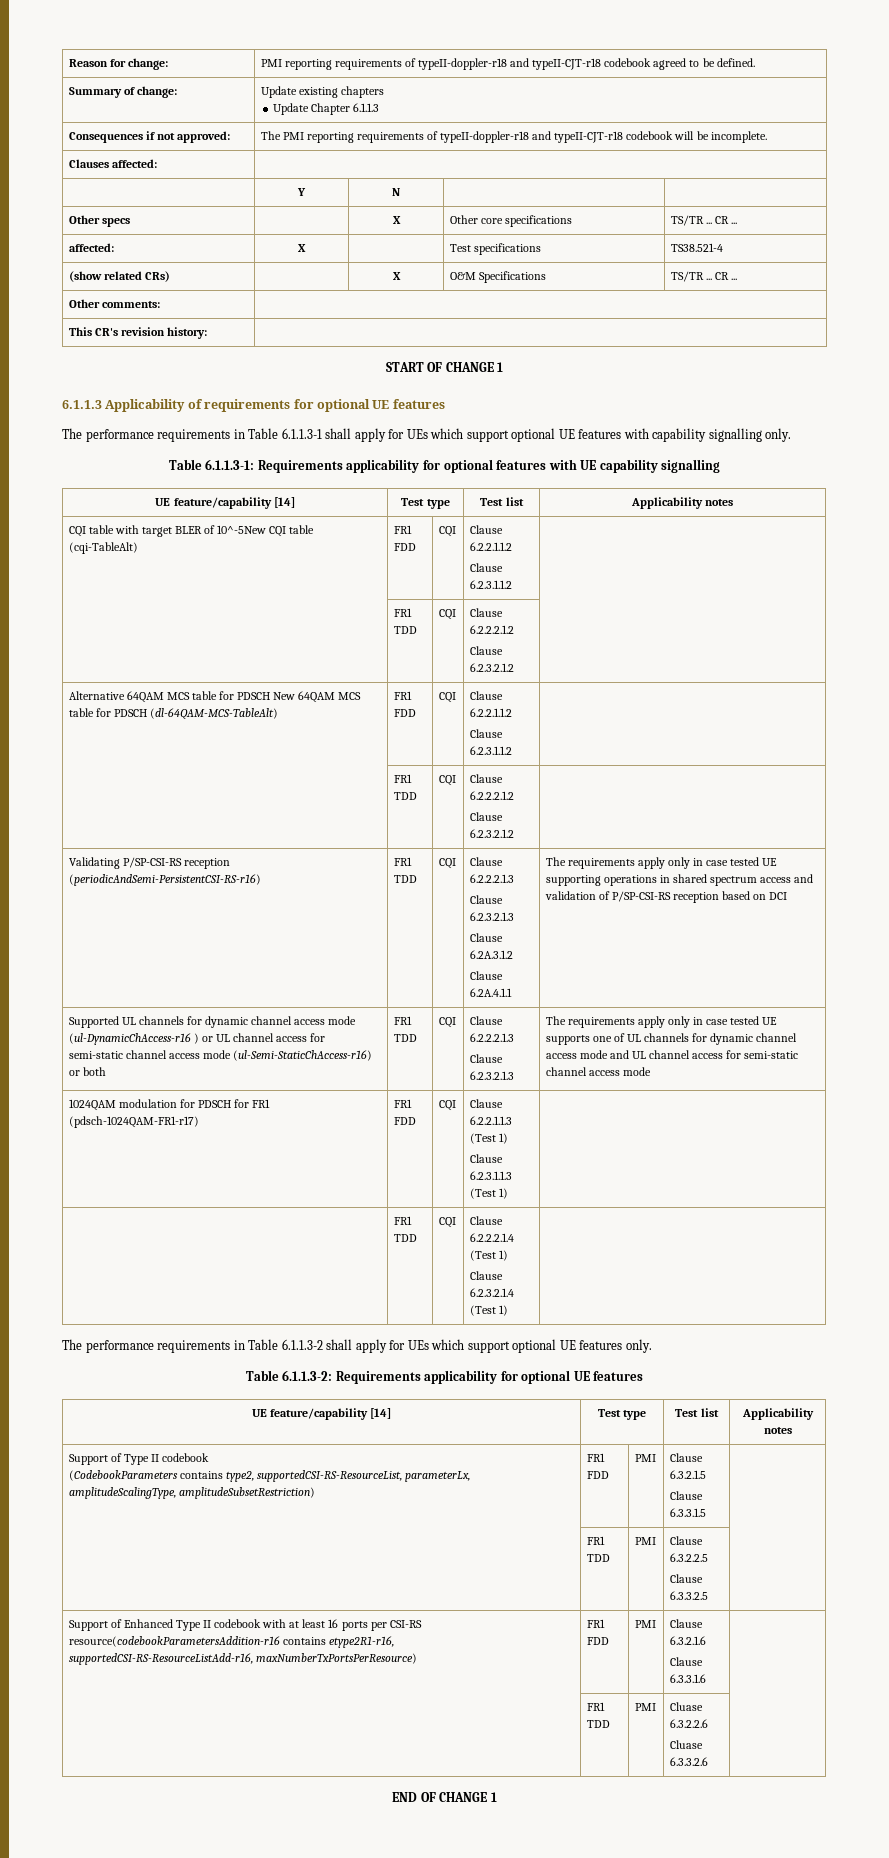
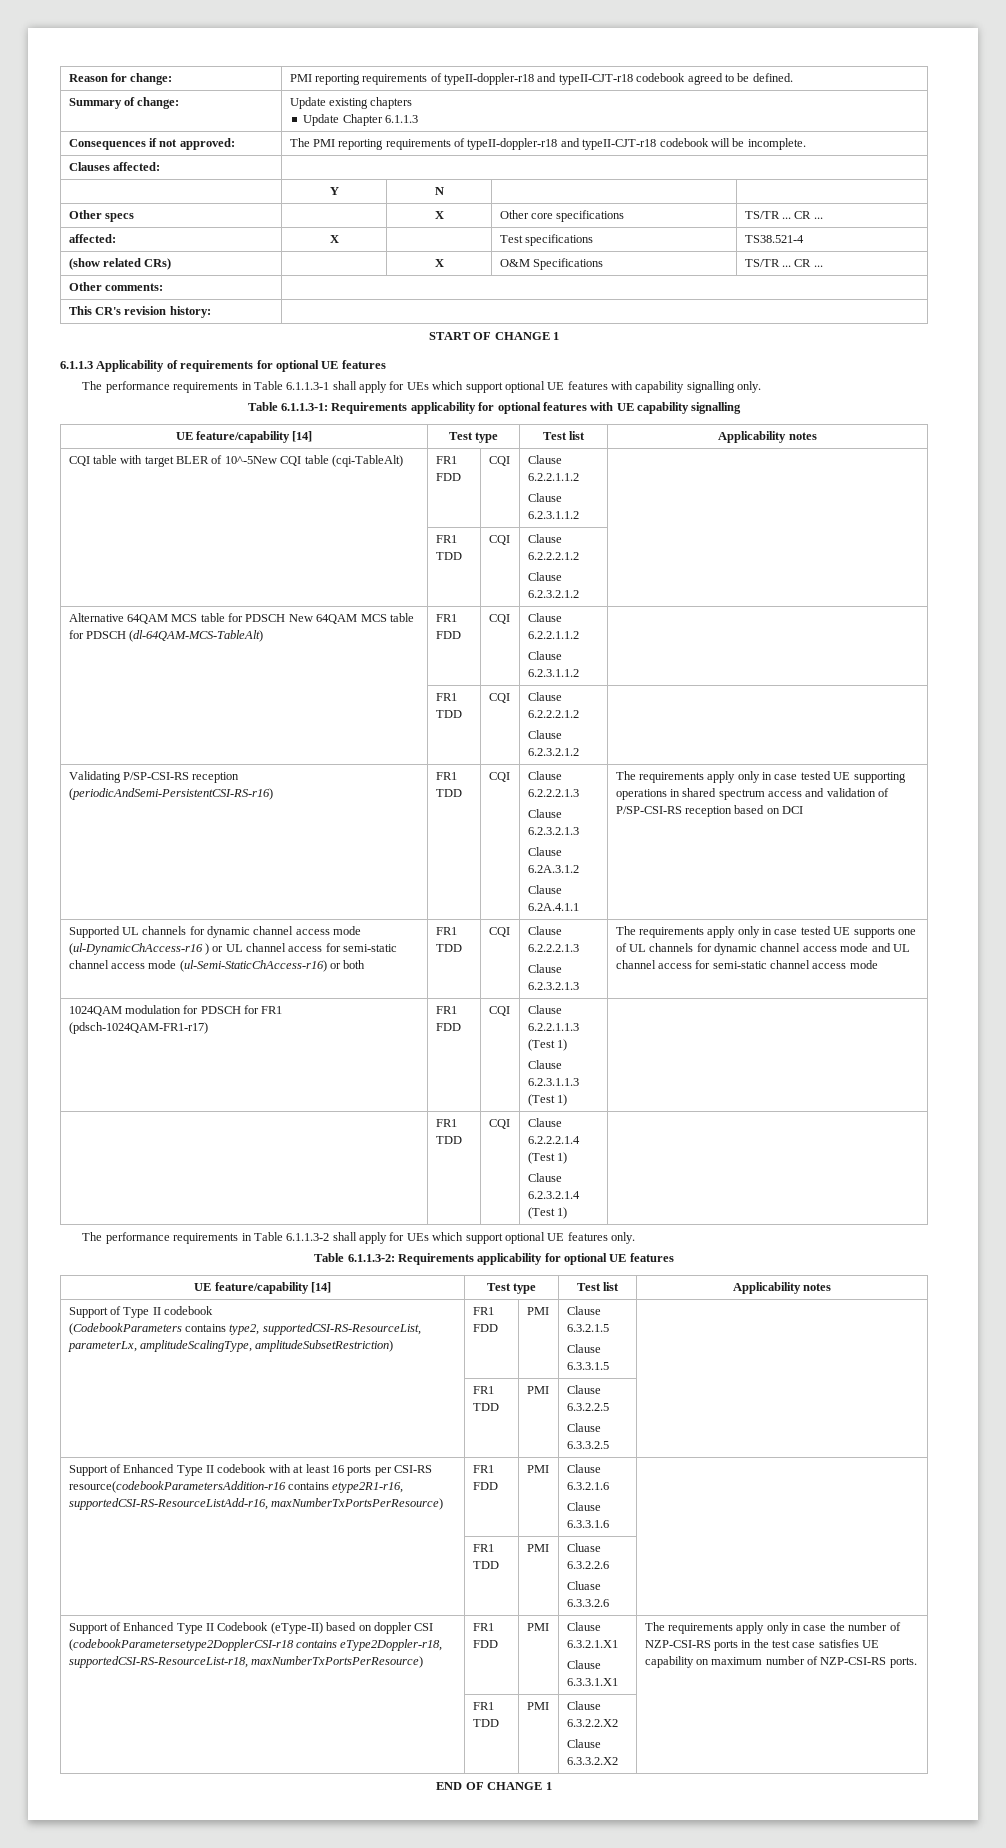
(708, 1761) none -> [68,1622,434,1634] [68,1639,443,1651] [68,1656,423,1668] [472,1623,494,1631] [472,1640,498,1648] [526,1623,549,1631] [566,1622,601,1631] [566,1640,618,1648] [566,1660,601,1669] [566,1678,618,1686] [644,1622,901,1634] [644,1639,880,1651] [644,1656,917,1668] [472,1702,494,1710] [472,1719,499,1727] [526,1702,549,1710] [566,1701,601,1710] [566,1719,618,1727] [566,1739,601,1748] [566,1757,618,1765] // Support of Enhanced Type II Codebook (eType-II) based on doppler CSI (codebookParametersetype2DopplerCSI-r18 contains eType2Doppler-r18, supportedCSI-RS-ResourceList-r18, maxNumberTxPortsPerResource) | FR1 FDD | PMI | Clause 6.3.2.1.X1 // Clause 6.3.3.1.X1 | The requirements apply only in case the number of NZP-CSI-RS ports in the test case satisfies UE capability on maximum number of NZP-CSI-RS ports. // | FR1 TDD | PMI | Clause 6.3.2.2.X2 // Clause 6.3.3.2.X2 |

